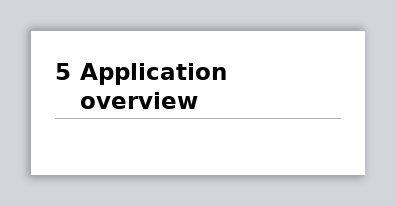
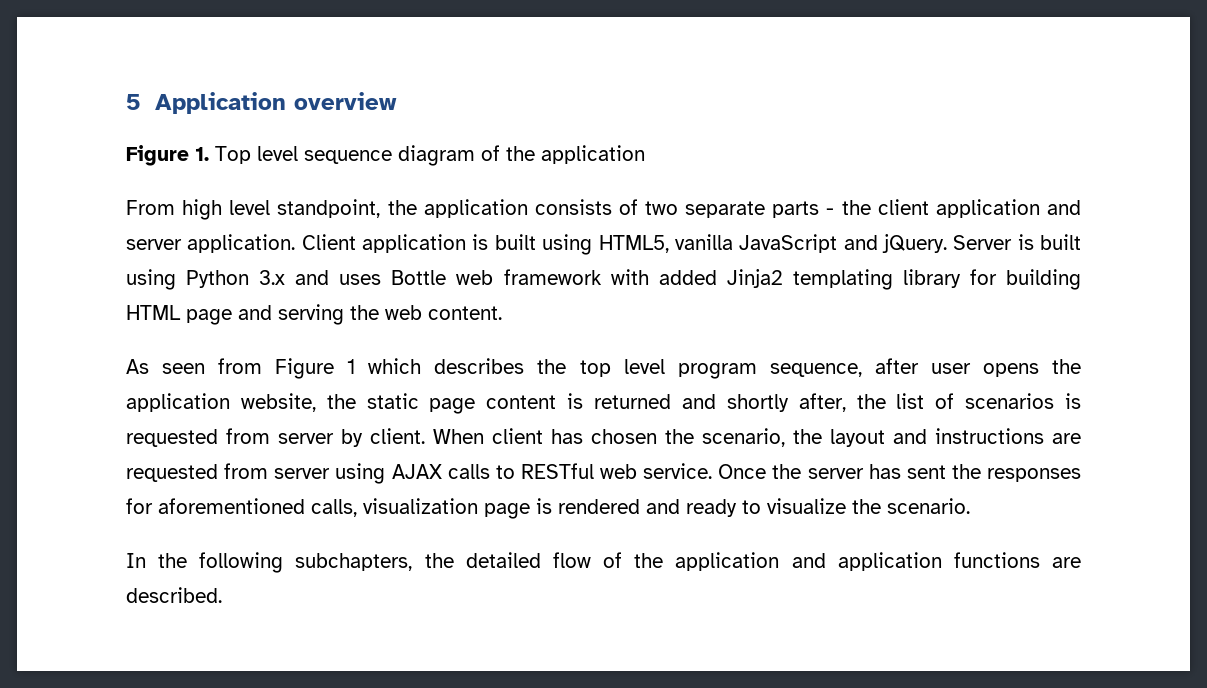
(198, 100) none -> [126,145,645,166] [126,199,1081,220] [126,234,1081,255] [126,269,1081,290] [126,304,502,325] [126,358,1082,379] [126,393,1081,414] [126,428,1081,447] [126,463,1081,484] [126,498,970,519] [126,552,1081,573] [126,587,222,603] // Figure 1. Top level sequence diagram of the application // From high level standpoint, the application consists of two separate parts - the client application and server application. Client application is built using HTML5, vanilla JavaScript and jQuery. Server is built using Python 3.x and uses Bottle web framework with added Jinja2 templating library for building HTML page and serving the web content. // As seen from Figure 1 which describes the top level program sequence, after user opens the application website, the static page content is returned and shortly after, the list of scenarios is requested from server by client. When client has chosen the scenario, the layout and instructions are requested from server using AJAX calls to RESTful web service. Once the server has sent the responses for aforementioned calls, visualization page is rendered and ready to visualize the scenario. // In the following subchapters, the detailed flow of the application and application functions are described.

